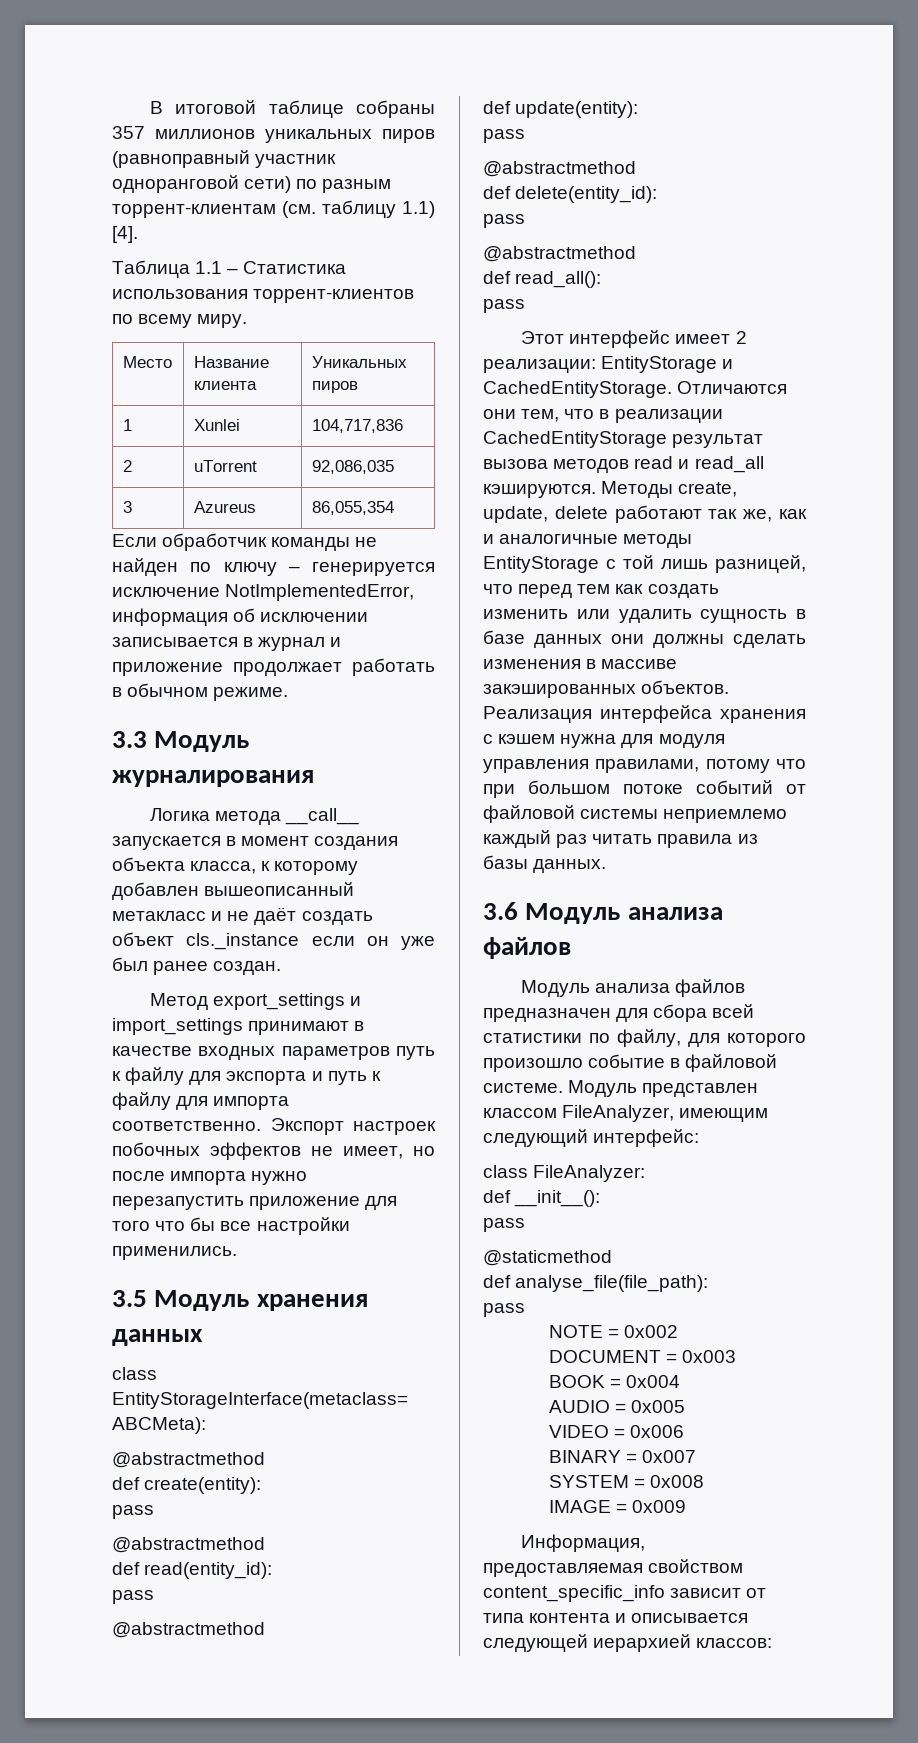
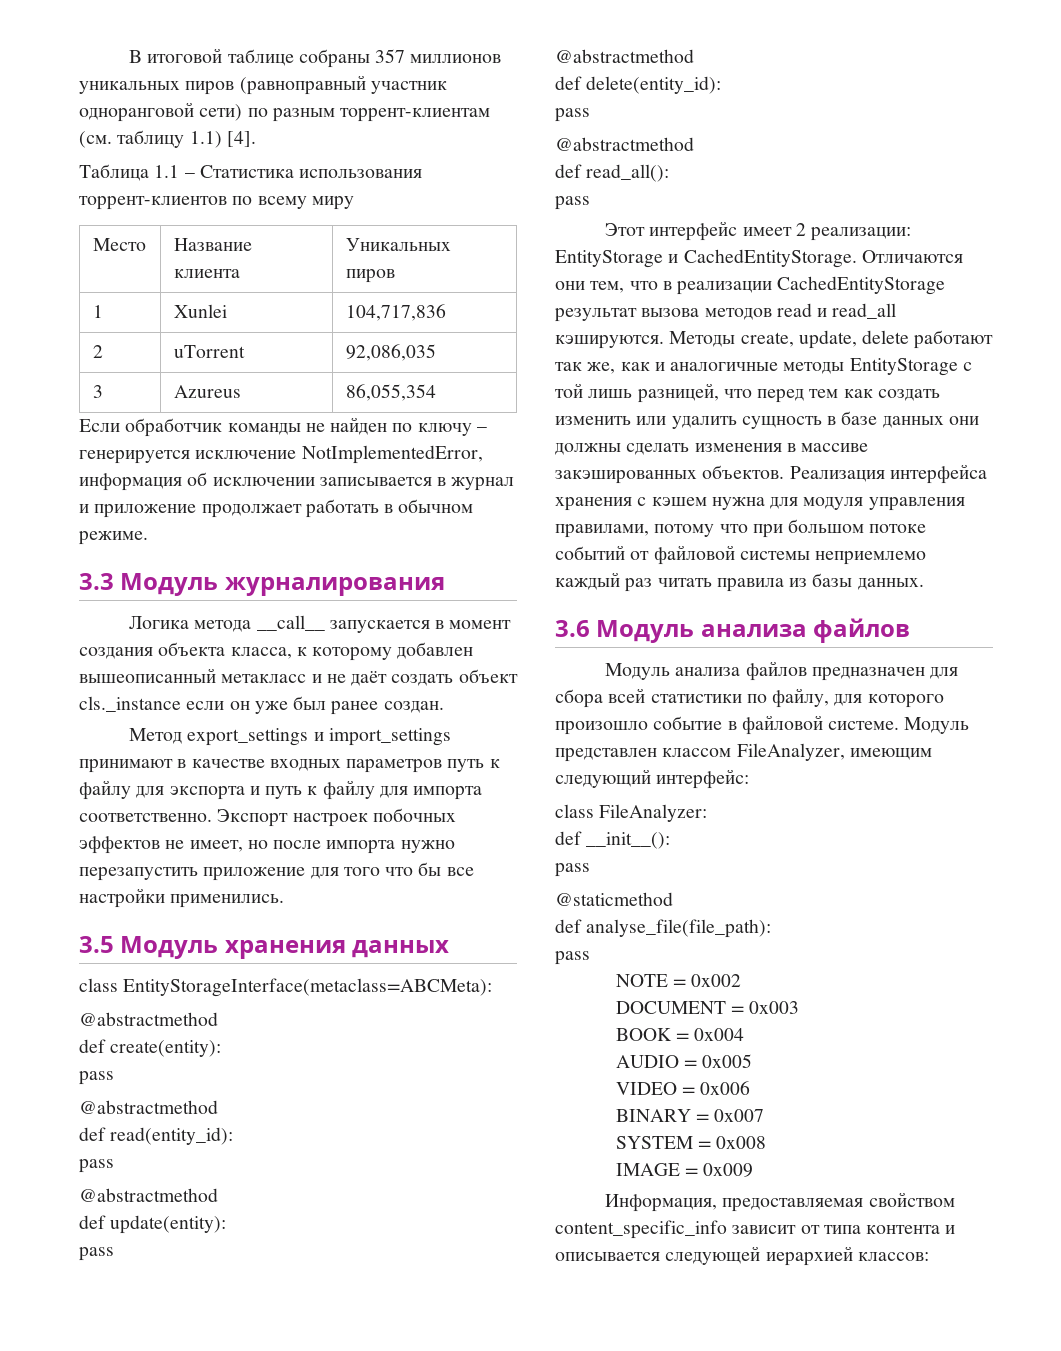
[197,314,248,328] миру. -> [311,196,354,210] миру

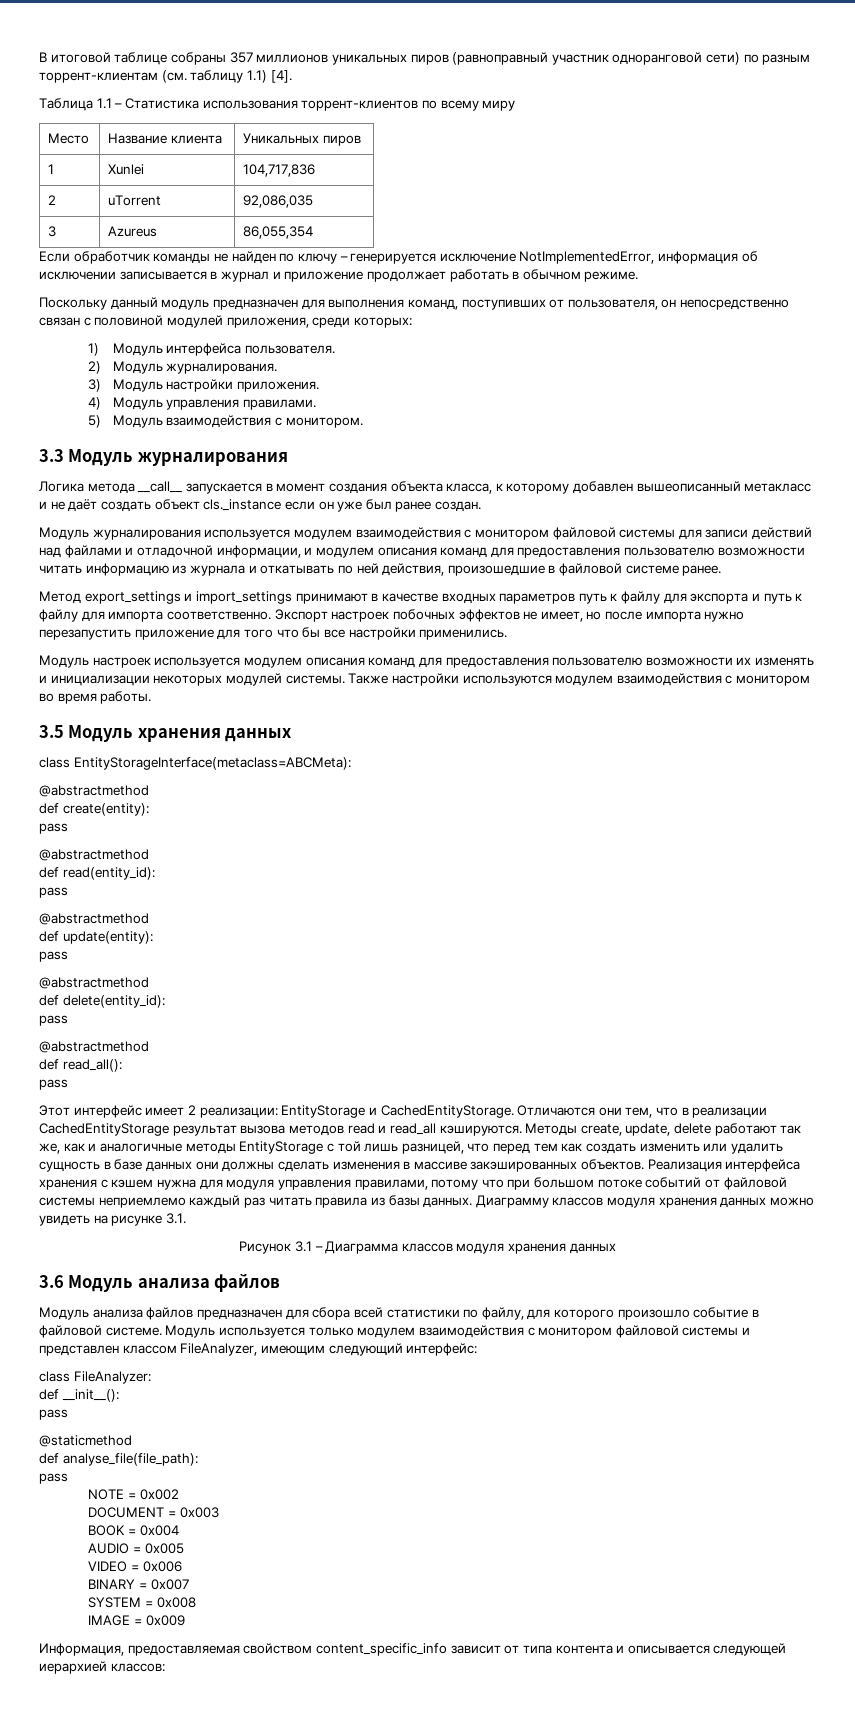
(148, 538) none -> [39,297,790,310] [39,315,412,328] [88,343,336,356] [88,361,278,374] [88,379,320,392] [88,397,317,410] [88,415,363,428] // Поскольку данный модуль предназначен для выполнения команд, поступивших от пользователя, он непосредственно связан с половиной модулей приложения, среди которых: // 1) Модуль интерфейса пользователя. // 2) Модуль журналирования. // 3) Модуль настройки приложения. // 4) Модуль управления правилами. // 5) Модуль взаимодействия с монитором.
(444, 707) none -> [39,527,813,540] [39,545,805,558] [39,563,722,576] // Модуль журналирования используется модулем взаимодействия с монитором файловой системы для записи действий над файлами и отладочной информации, и модулем описания команд для предоставления пользователю возможности читать информацию из журнала и откатывать по ней действия, произошедшие в файловой системе ранее.
(285, 901) none -> [39,655,815,668] [39,673,811,686] [39,691,152,704] // Модуль настроек используется модулем описания команд для предоставления пользователю возможности их изменять и инициализации некоторых модулей системы. Также настройки используются модулем взаимодействия с монитором во время работы.
(924, 584) none -> [475,1195,815,1208] [39,1213,186,1226] [239,1241,616,1254] Диаграмму классов модуля хранения данных можно увидеть на рисунке 3.1. // Рисунок 3.1 – Диаграмма классов модуля хранения данных
(970, 725) none -> [218,1325,751,1338] используется только модулем взаимодействия с монитором файловой системы и

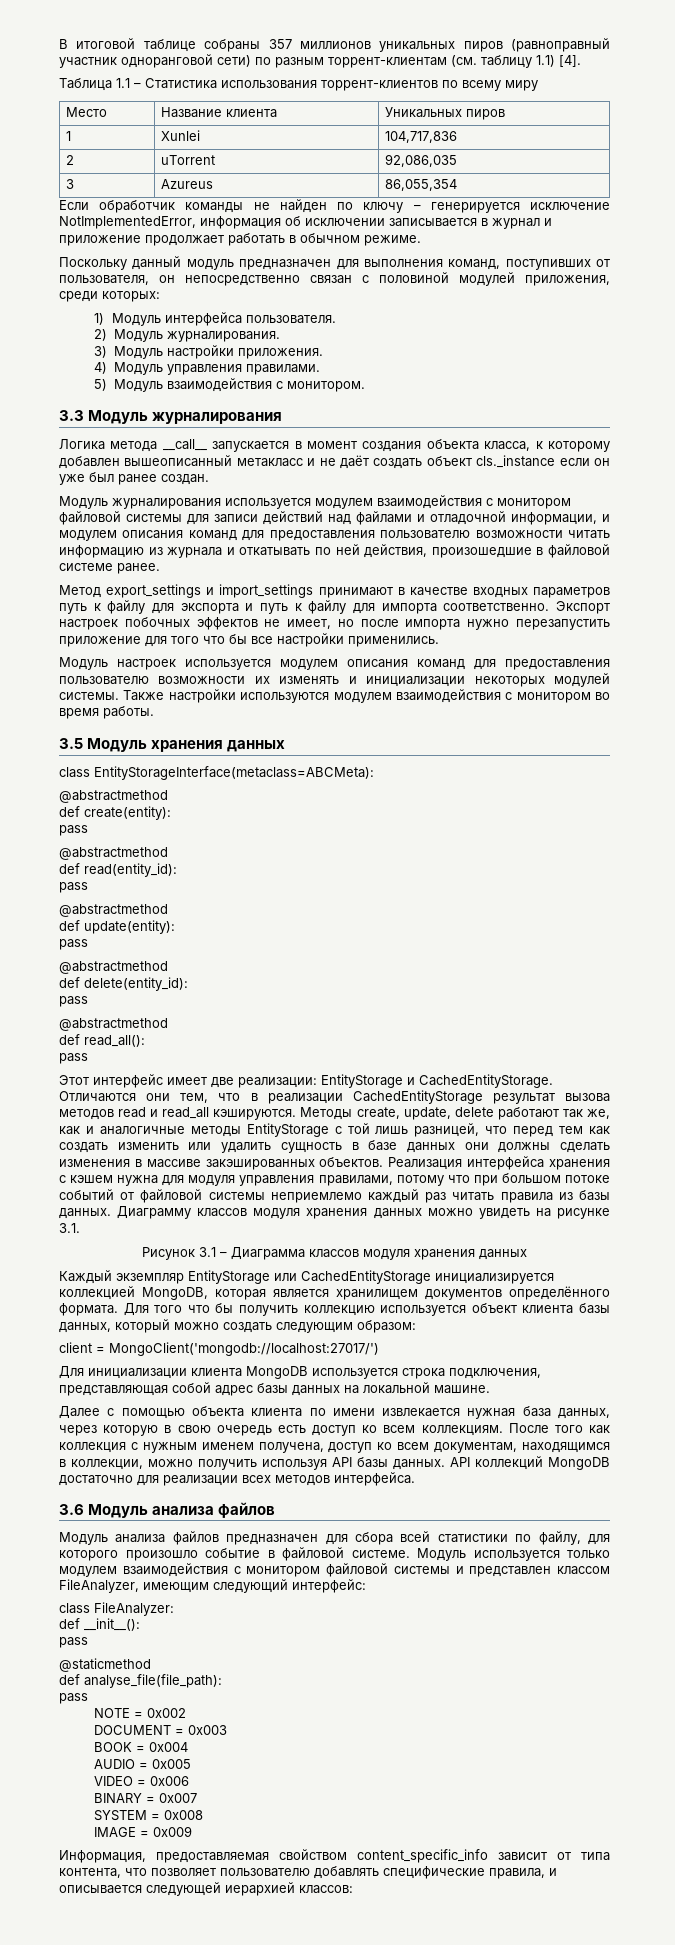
[187,1105,196,1115] 2 -> [211,1077,234,1088] две
(616, 1248) none -> [59,1270,554,1284] [59,1286,610,1300] [59,1303,611,1316] [59,1319,416,1333] [59,1342,379,1356] [59,1366,541,1379] [59,1382,490,1396] [59,1406,610,1419] [59,1423,611,1436] [59,1442,611,1453] [59,1456,610,1470] [59,1472,415,1486] // Каждый экземпляр EntityStorage или CachedEntityStorage инициализируется коллекцией MongoDB, которая является хранилищем документов определённого формата. Для того что бы получить коллекцию используется объект клиента базы данных, который можно создать следующим образом: // client = MongoClient('mongodb://localhost:27017/') // Для инициализации клиента MongoDB используется строка подключения, представляющая собой адрес базы данных на локальной машине. // Далее с помощью объекта клиента по имени извлекается нужная база данных, через которую в свою очередь есть доступ ко всем коллекциям. После того как коллекция с нужным именем получена, доступ ко всем документам, находящимся в коллекции, можно получить используя API базы данных. API коллекций MongoDB достаточно для реализации всех методов интерфейса.
[555,1645,613,1654] контента -> [59,1866,545,1879] контента, что позволяет пользователю добавлять специфические правила,

